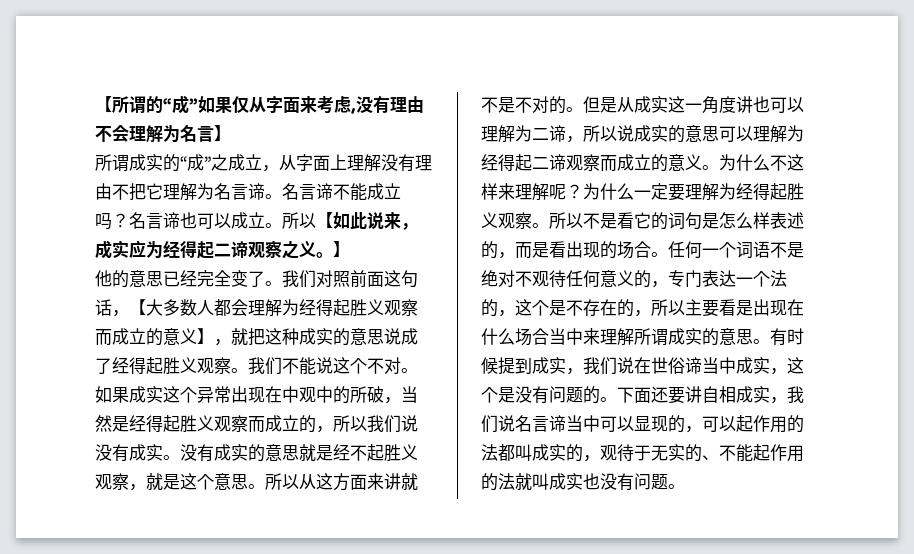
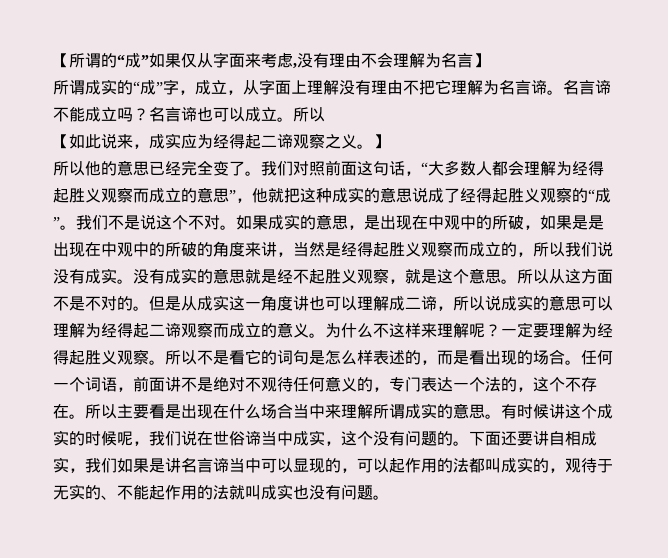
[211,154,228,171] 之 -> [163,79,195,95] 字，
(316, 220) none -> (325, 114) //
(350, 249) none -> [53,161,85,176] 所以
[129,299,146,315] 【 -> [421,162,428,174] “
[180,328,231,346] 义】， -> [213,188,268,203] 思”，他
(231, 366) none -> [572,188,611,203] [53,217,60,228] 的“成”
[299,357,316,375] 能 -> [124,215,140,230] 是
[163,386,231,403] 这个异常 -> [300,214,380,230] 的意思，是
(401, 400) none -> [540,215,604,230] [53,241,293,257] 如果是是出现在中观中的所破的角度来讲，
[367,473,418,490] 来讲就 -> (613, 276) none
[515,125,532,142] 为 -> [389,296,405,311] 成
[583,183,634,200] 为什么 -> (501, 330) none
(770, 249) none -> [117,376,181,392] ，前面讲
[549,299,651,317] 是不存在的， -> [565,377,597,392] [53,404,85,419] 不存在。
[498,357,566,375] 提到成实 -> [549,404,613,419] [53,430,133,446] 讲这个成实的时候呢
[498,387,515,403] 是 -> (373, 438) none
[498,415,515,432] 说 -> [117,458,181,473] 如果是讲

